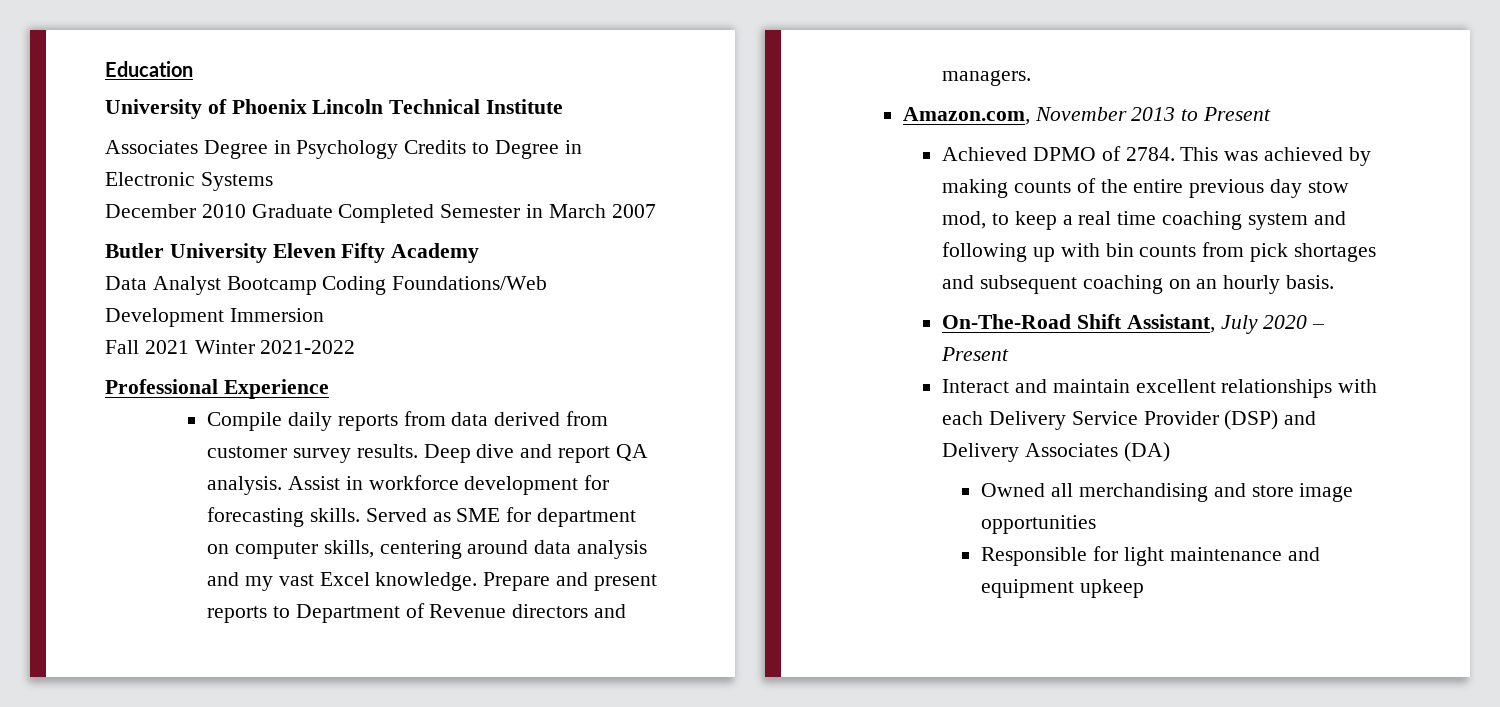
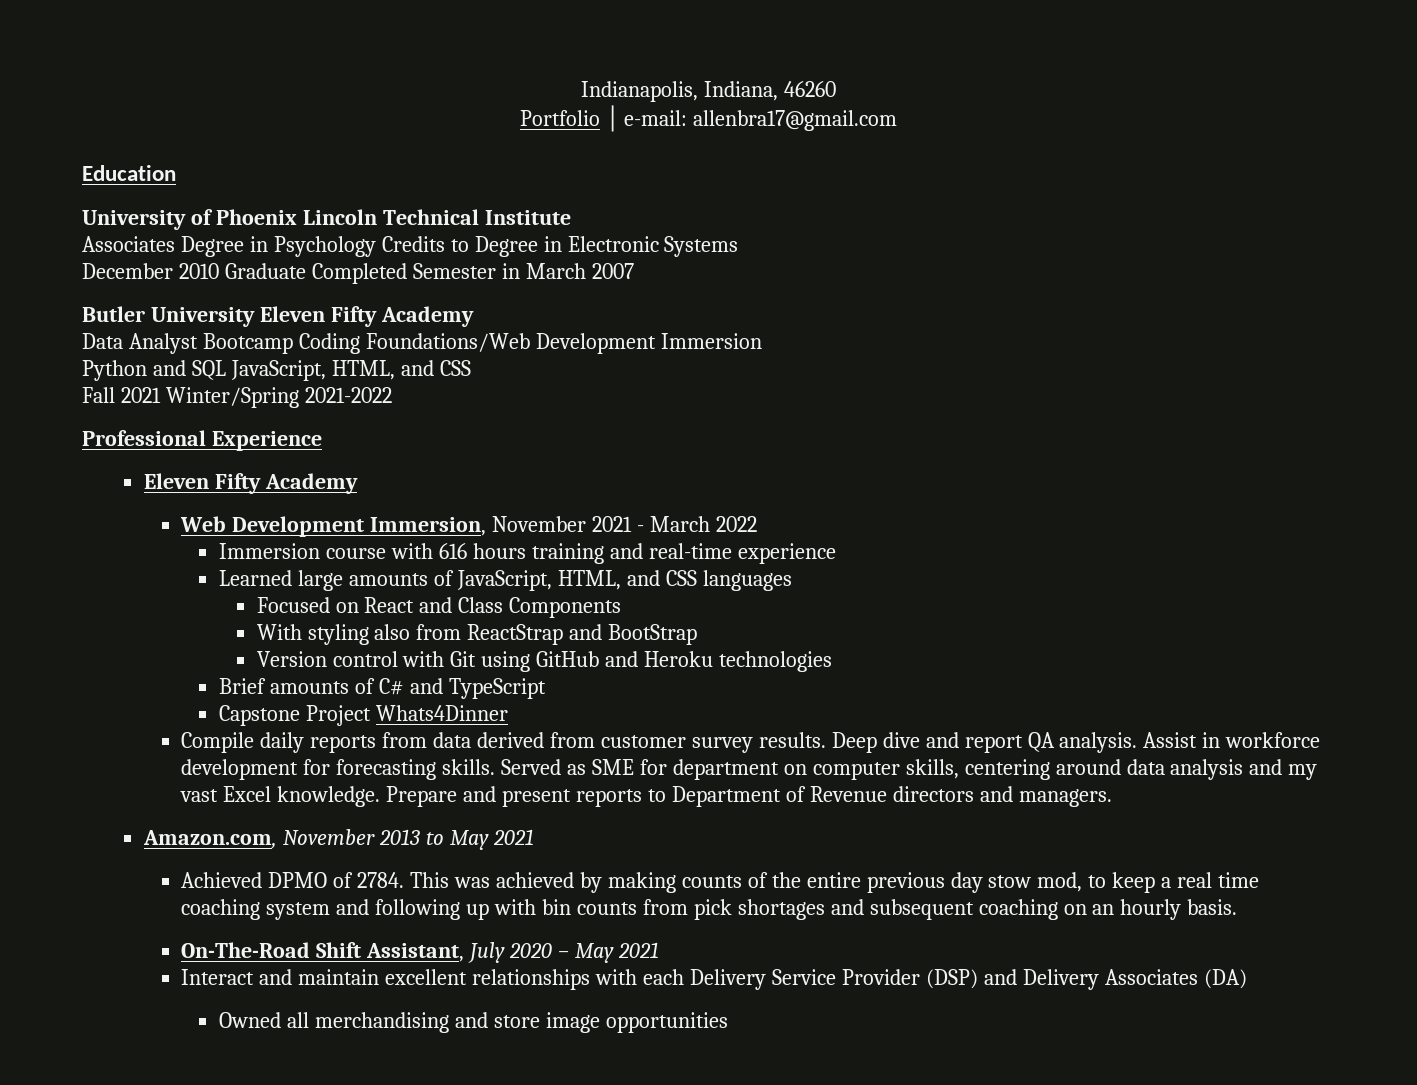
(105, 69) none -> [581,81,836,102] [519,105,898,132] Indianapolis, Indiana, 46260 // Portfolio │ e-mail: allenbra17@gmail.com //
(324, 315) none -> [82,360,471,381] // Python and SQL JavaScript, HTML, and CSS
[194,340,255,354] Winter -> [165,387,299,408] Winter/Spring
(329, 389) none -> [143,473,358,494] [180,516,757,537] [218,543,836,564] [218,570,792,591] [256,597,622,618] [256,624,698,645] [256,651,833,672] [218,678,546,699] [218,705,508,726] // Eleven Fifty Academy // Web Development Immersion, November 2021 - March 2022 // Immersion course with 616 hours training and real-time experience // Learned large amounts of JavaScript, HTML, and CSS languages // Focused on React and Class Components // With styling also from ReactStrap and BootStrap // Version control with Git using GitHub and Heroku technologies // Brief amounts of C# and TypeScript // Capstone Project Whats4Dinner
[1203,107,1272,121] Present -> [449,829,534,850] May 2021
[941,347,1010,361] Present -> [575,942,659,963] May 2021
[981,546,1320,566] [981,579,1145,598] // Responsible for light maintenance and equipment upkeep -> (728, 1022) none

